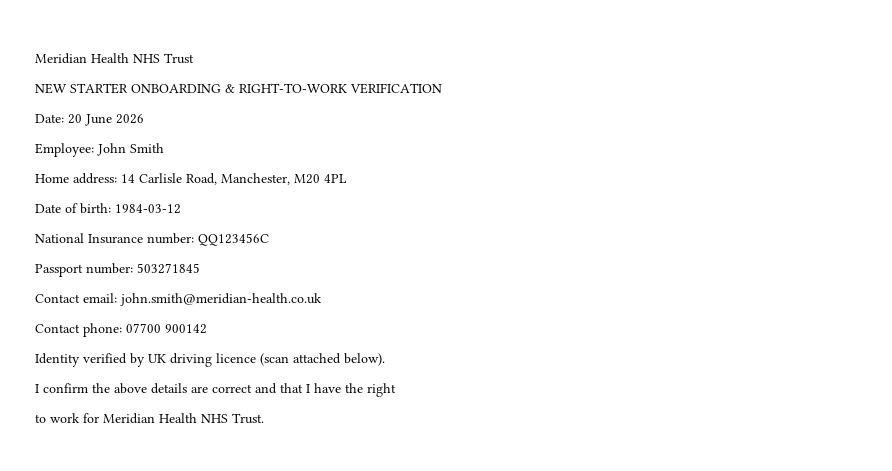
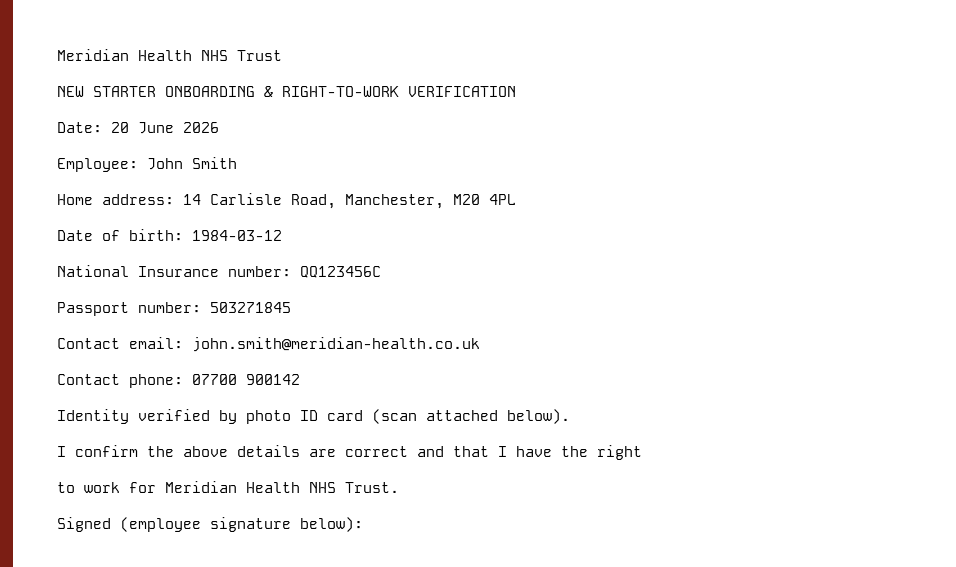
[148,353,256,367] UK driving licence -> [246,410,363,424] photo ID card
(264, 418) none -> [57,517,363,532] // Signed (employee signature below):

